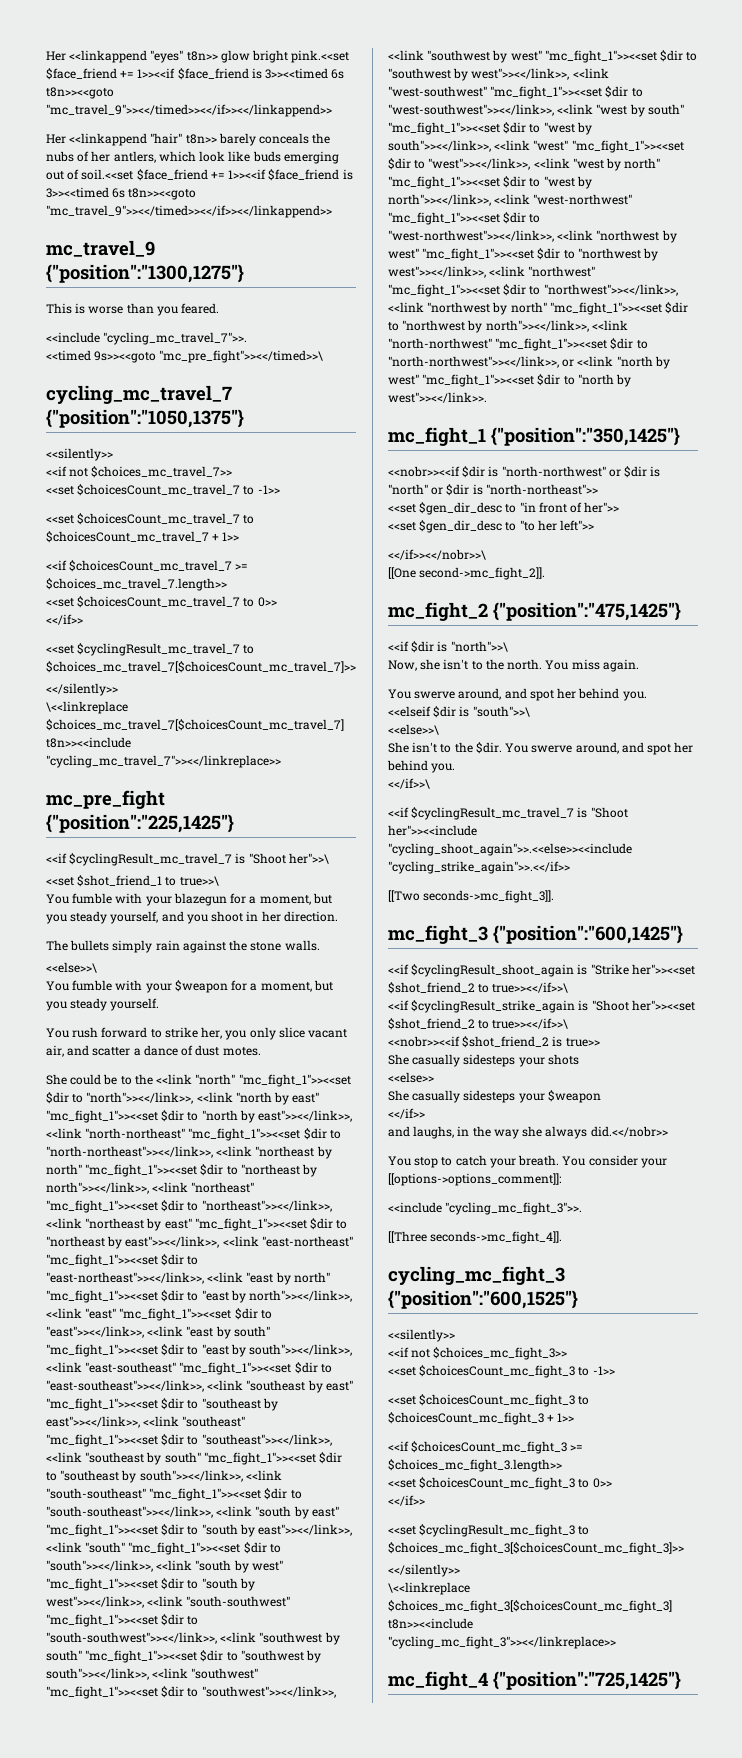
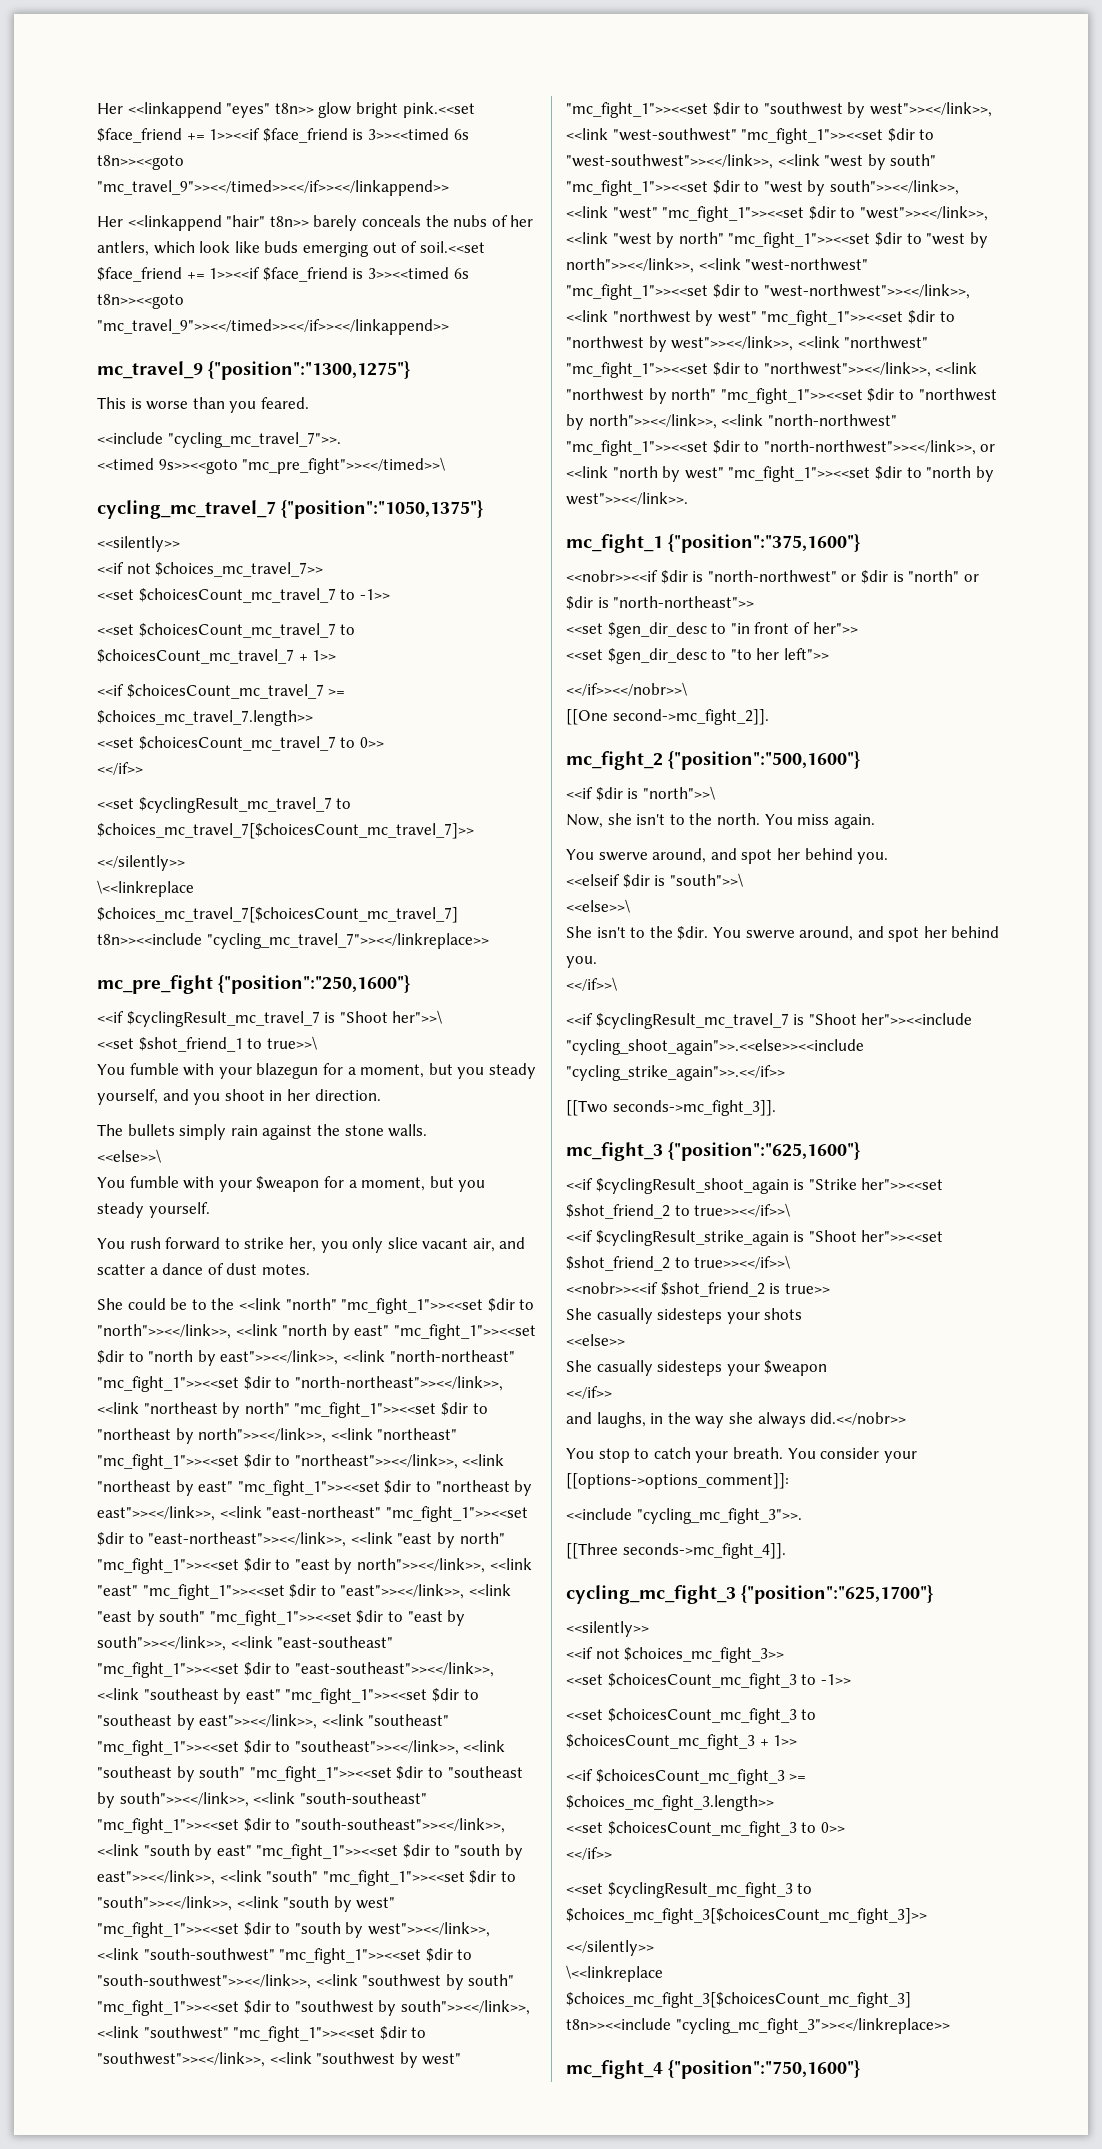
[46,814,234,833] {"position":"225,1425"} -> [218,975,411,994] {"position":"250,1600"}
[491,427,680,446] {"position":"350,1425"} -> [668,534,861,553] {"position":"375,1600"}
[493,602,681,621] {"position":"475,1425"} -> [668,751,861,770] {"position":"500,1600"}
[493,925,683,944] {"position":"600,1425"} -> [668,1142,861,1161] {"position":"625,1600"}
[388,1290,578,1309] {"position":"600,1525"} -> [741,1585,934,1604] {"position":"625,1700"}
[493,1671,681,1690] {"position":"725,1425"} -> [668,2060,861,2079] {"position":"750,1600"}

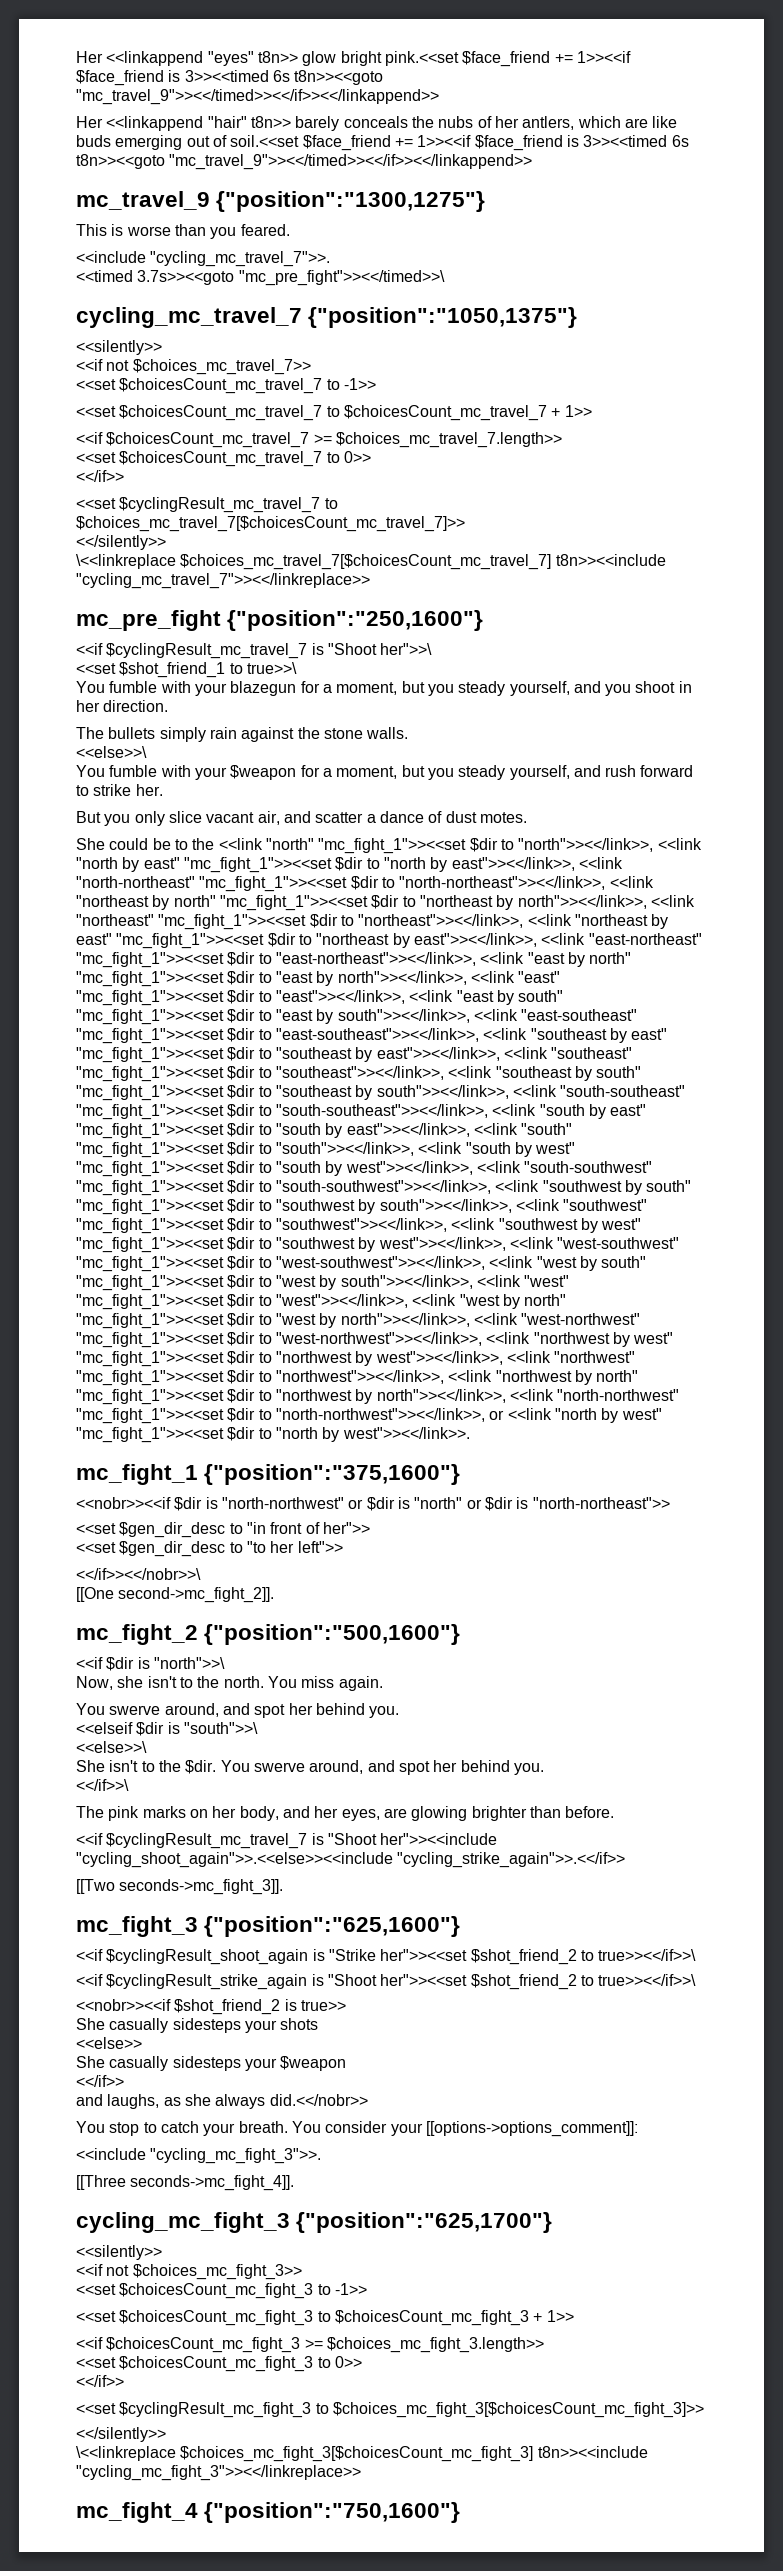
[199,241,231,253] look -> [624,118,648,128] are
[158,459,238,474] 9s>><<goto -> [137,270,235,285] 3.7s>><<goto
[148,1202,210,1218] [97,1238,125,1249] yourself. // You -> [509,765,601,780] yourself, and
[288,1237,316,1252] her, -> [135,784,163,796] [76,811,101,823] her. // But
(617, 984) none -> [76,1806,615,1821] // The pink marks on her body, and her eyes, are glowing brighter than before.
[650,1412,725,1428] in the way -> [163,2097,181,2106] as

